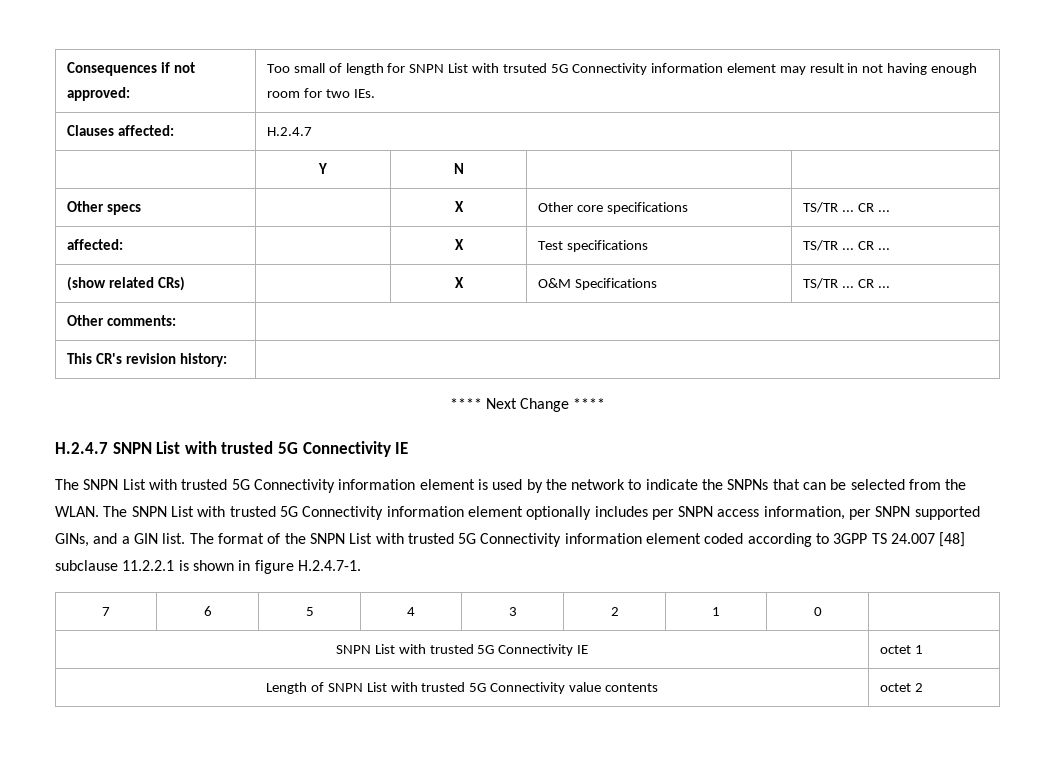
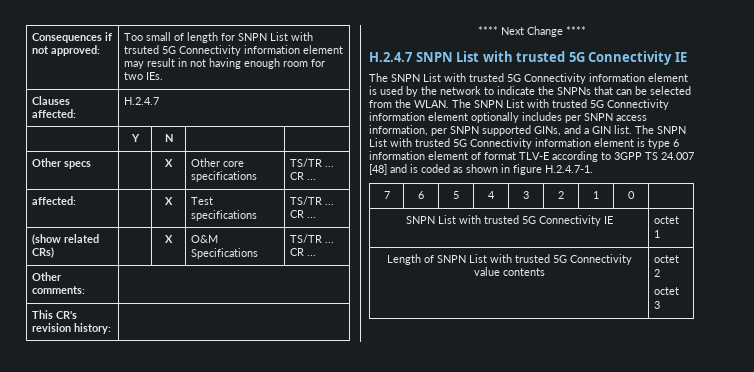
[217,533,744,547] format of the SNPN List with trusted 5G Connectivity information element coded -> [657,126,686,134] [369,138,679,149] [369,151,549,160] SNPN List with trusted 5G Connectivity information element is type 6 information element of format TLV-E
[55,560,189,571] subclause 11.2.2.1 is -> [390,164,463,173] and is coded as
(923, 687) none -> [654,287,680,295] [654,301,661,309] // octet 3

